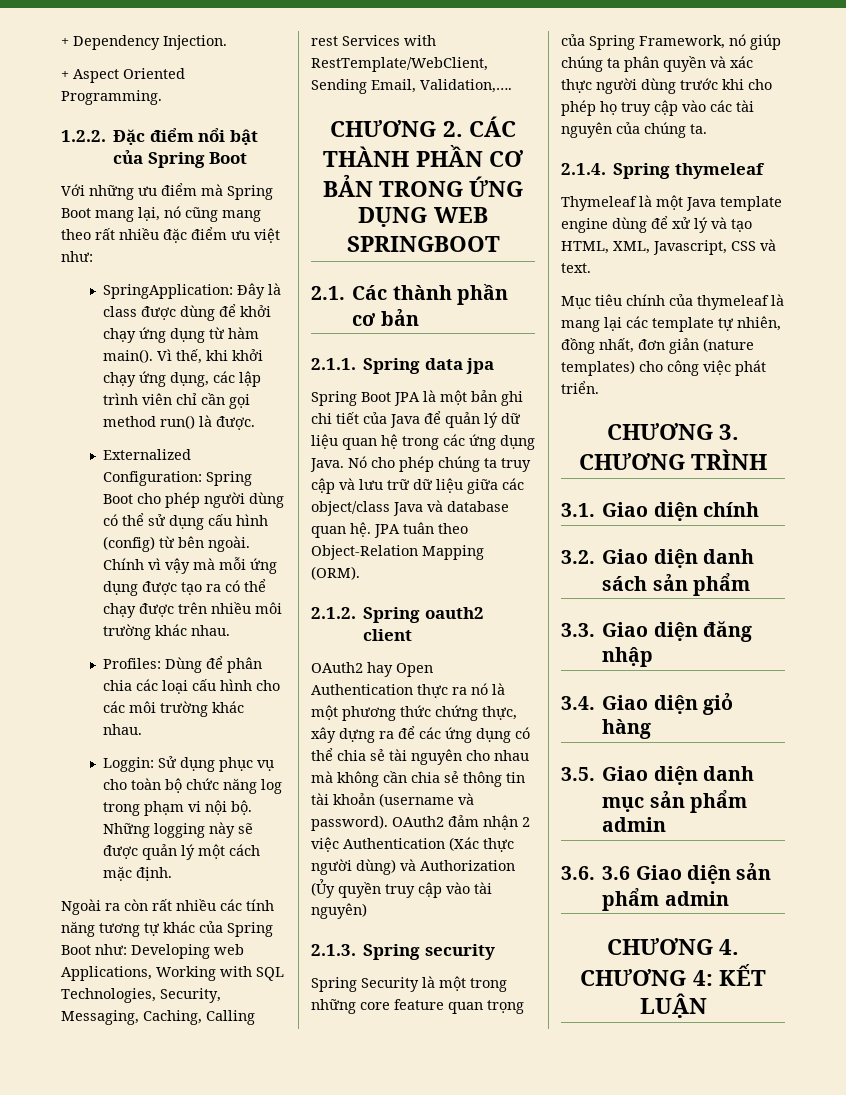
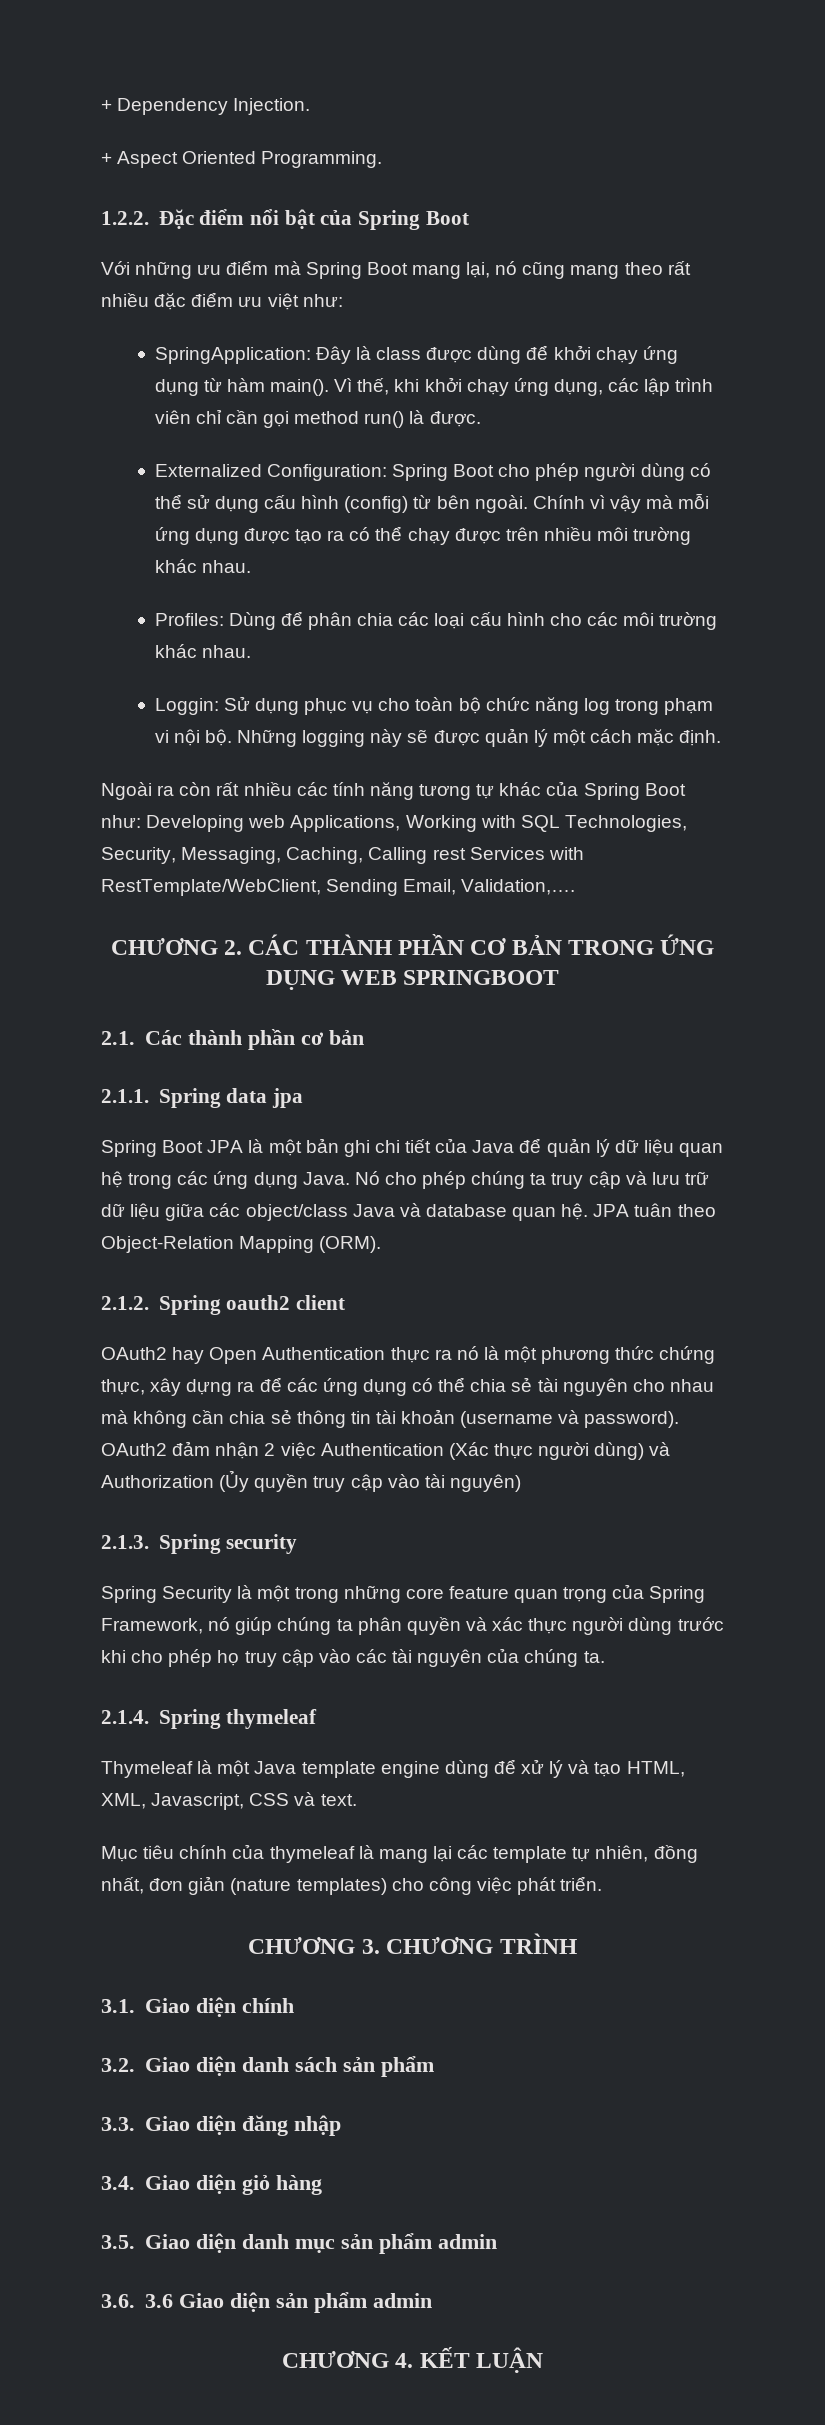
[580,969,713,986] CHƯƠNG 4: -> (414, 2360) none

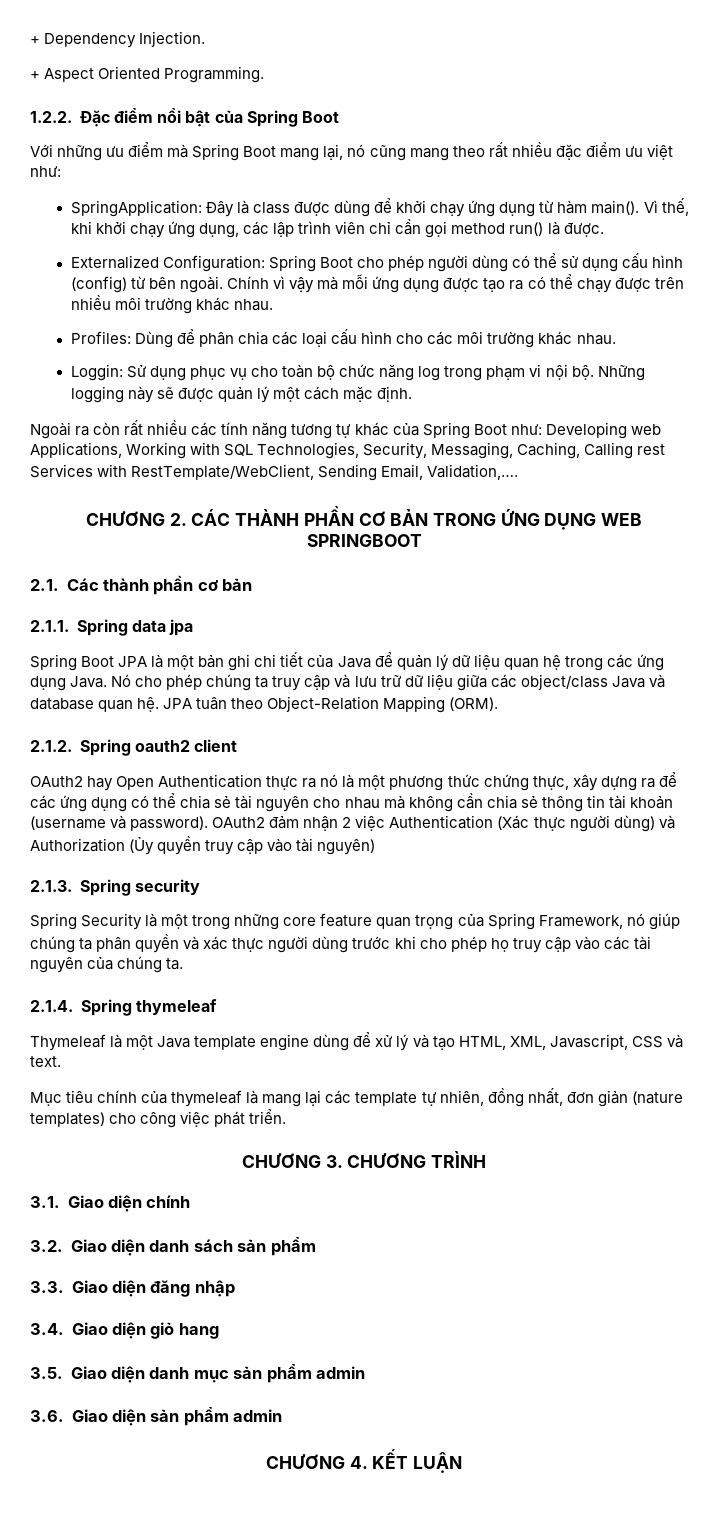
[275,2175,322,2195] hàng -> [178,1323,219,1339] hang
[144,2294,173,2308] 3.6 -> (64, 1416) none

